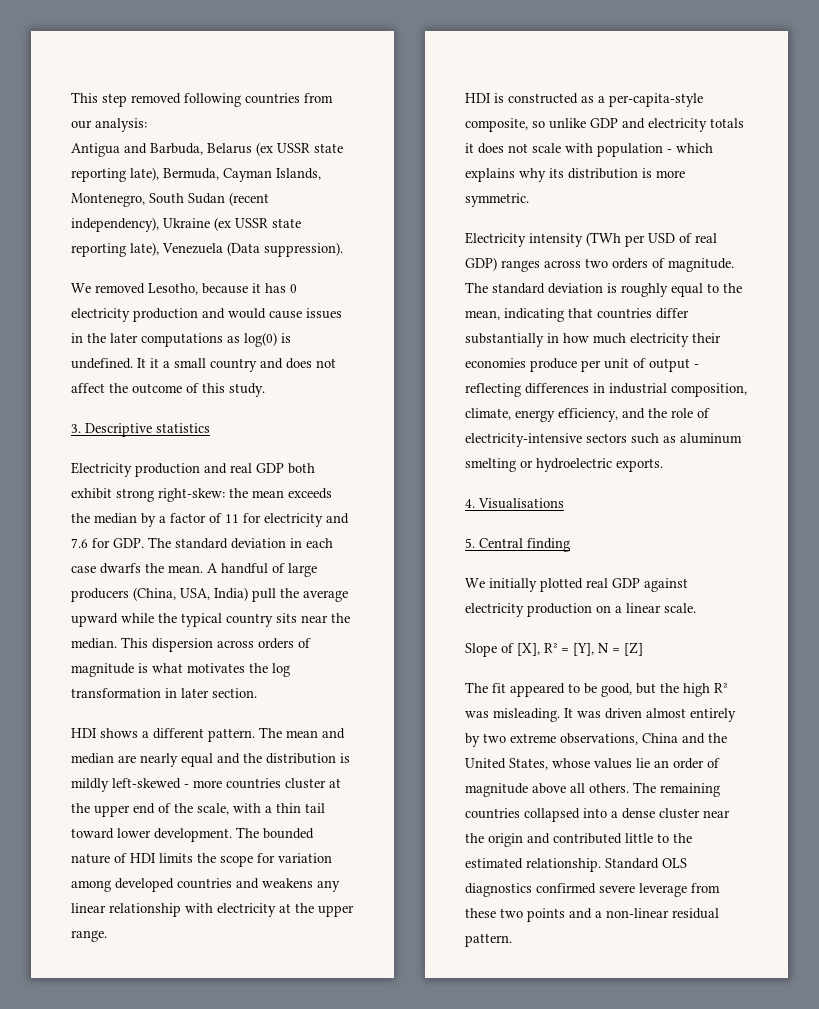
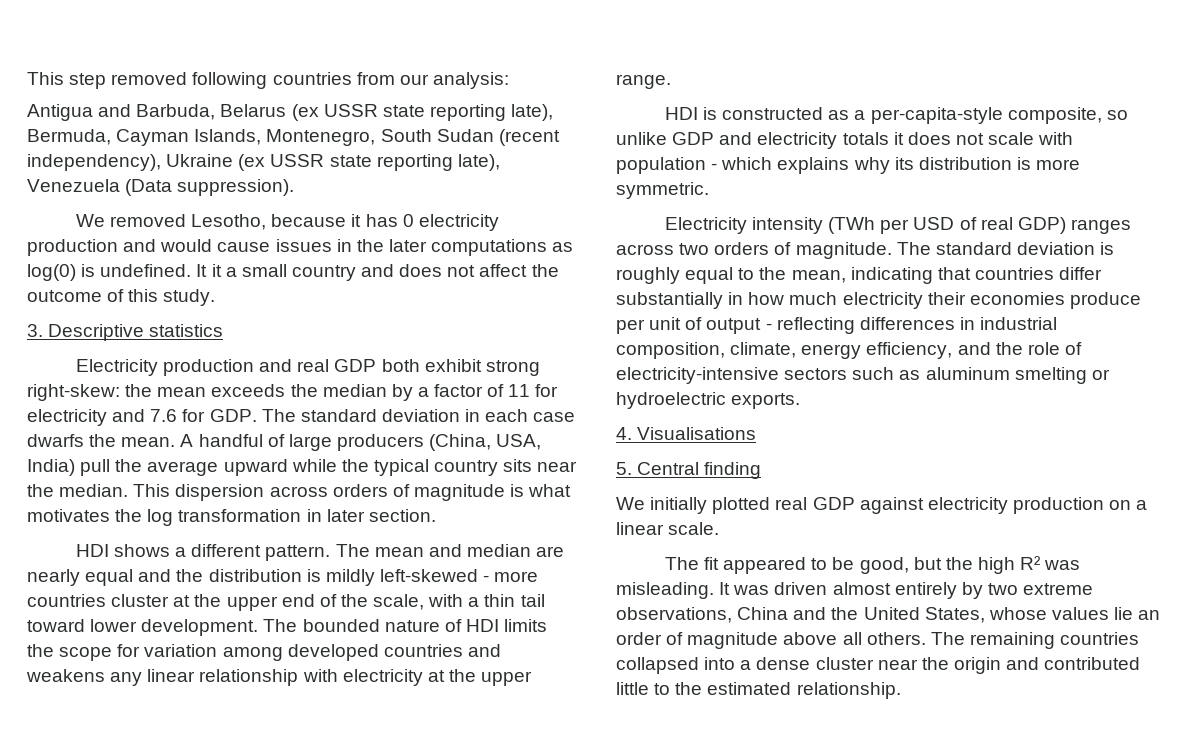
[465,642,643,657] // Slope of [X], R² = [Y], N = [Z] -> (720, 528) none
[605,858,687,869] [465,883,720,897] [465,908,719,922] [465,933,512,947] Standard OLS diagnostics confirmed severe leverage from these two points and a non-linear residual pattern. -> (901, 690) none

